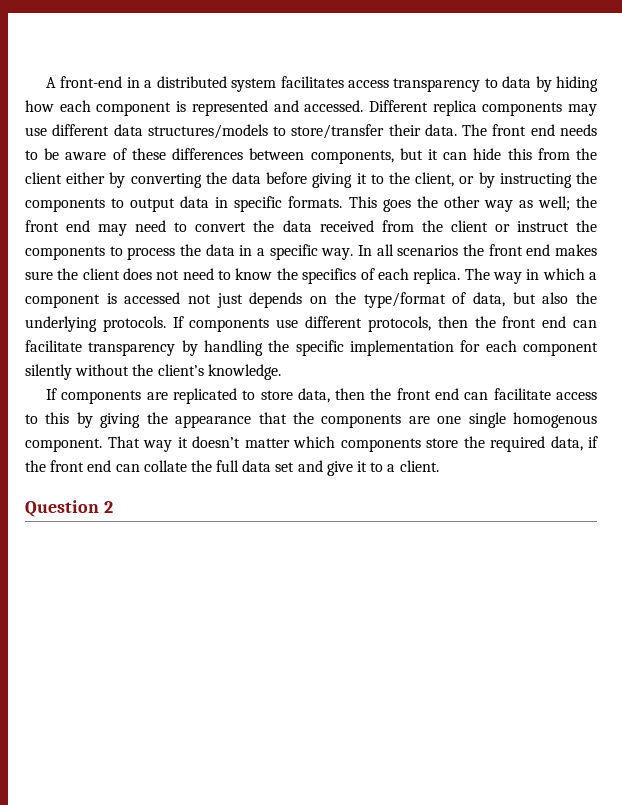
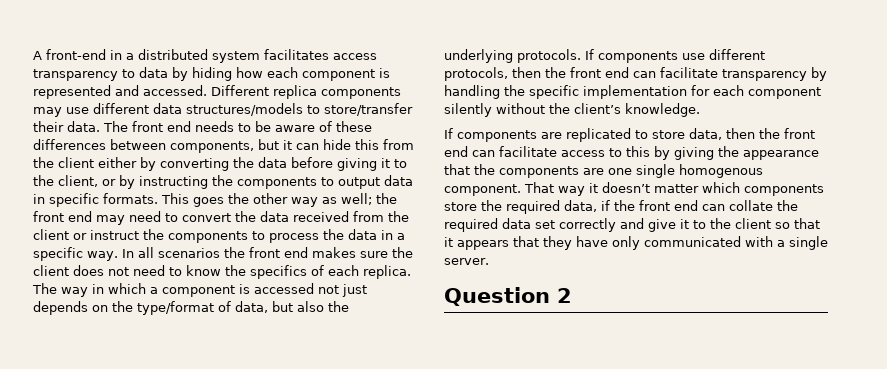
[216,460,240,472] full -> [444,218,498,232] required
(295, 467) none -> [559,218,616,232] correctly
[387,460,439,472] a client. -> [710,218,820,229] [444,236,828,250] [444,258,489,265] the client so that it appears that they have only communicated with a single server.

